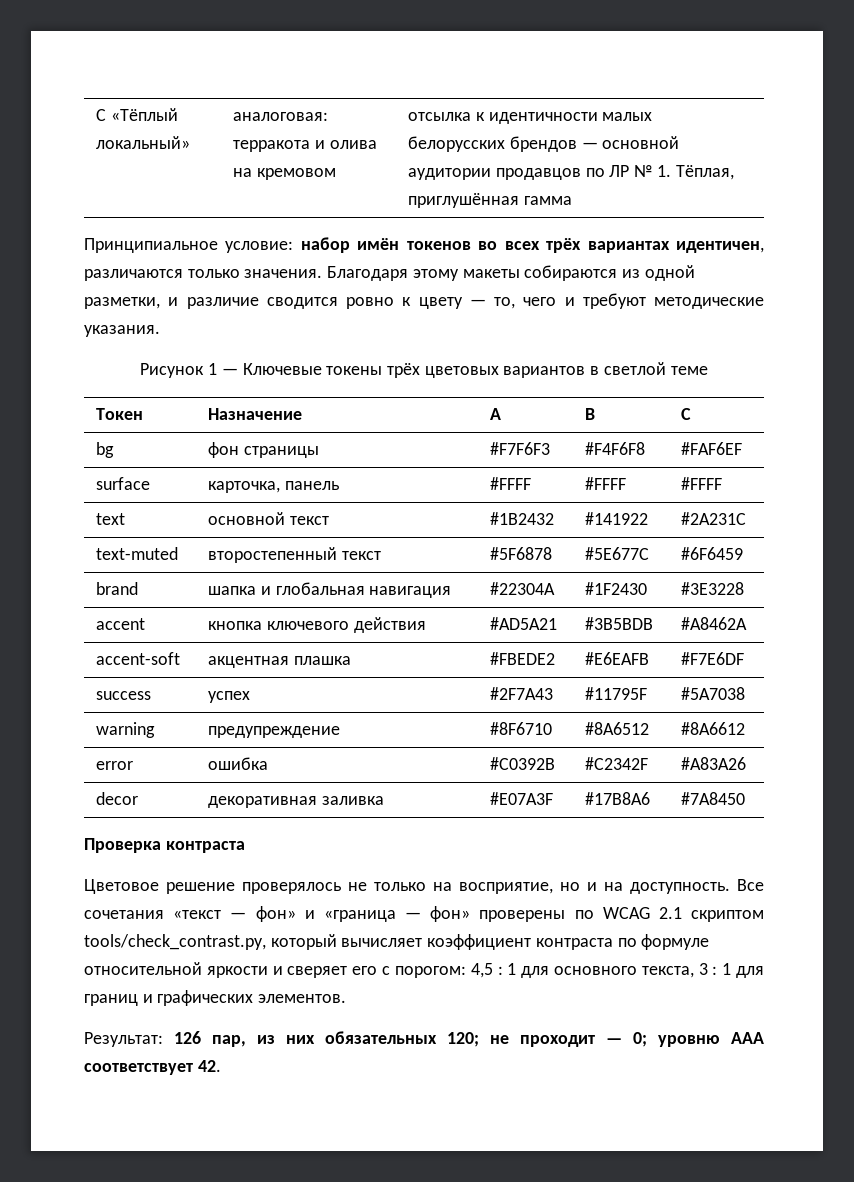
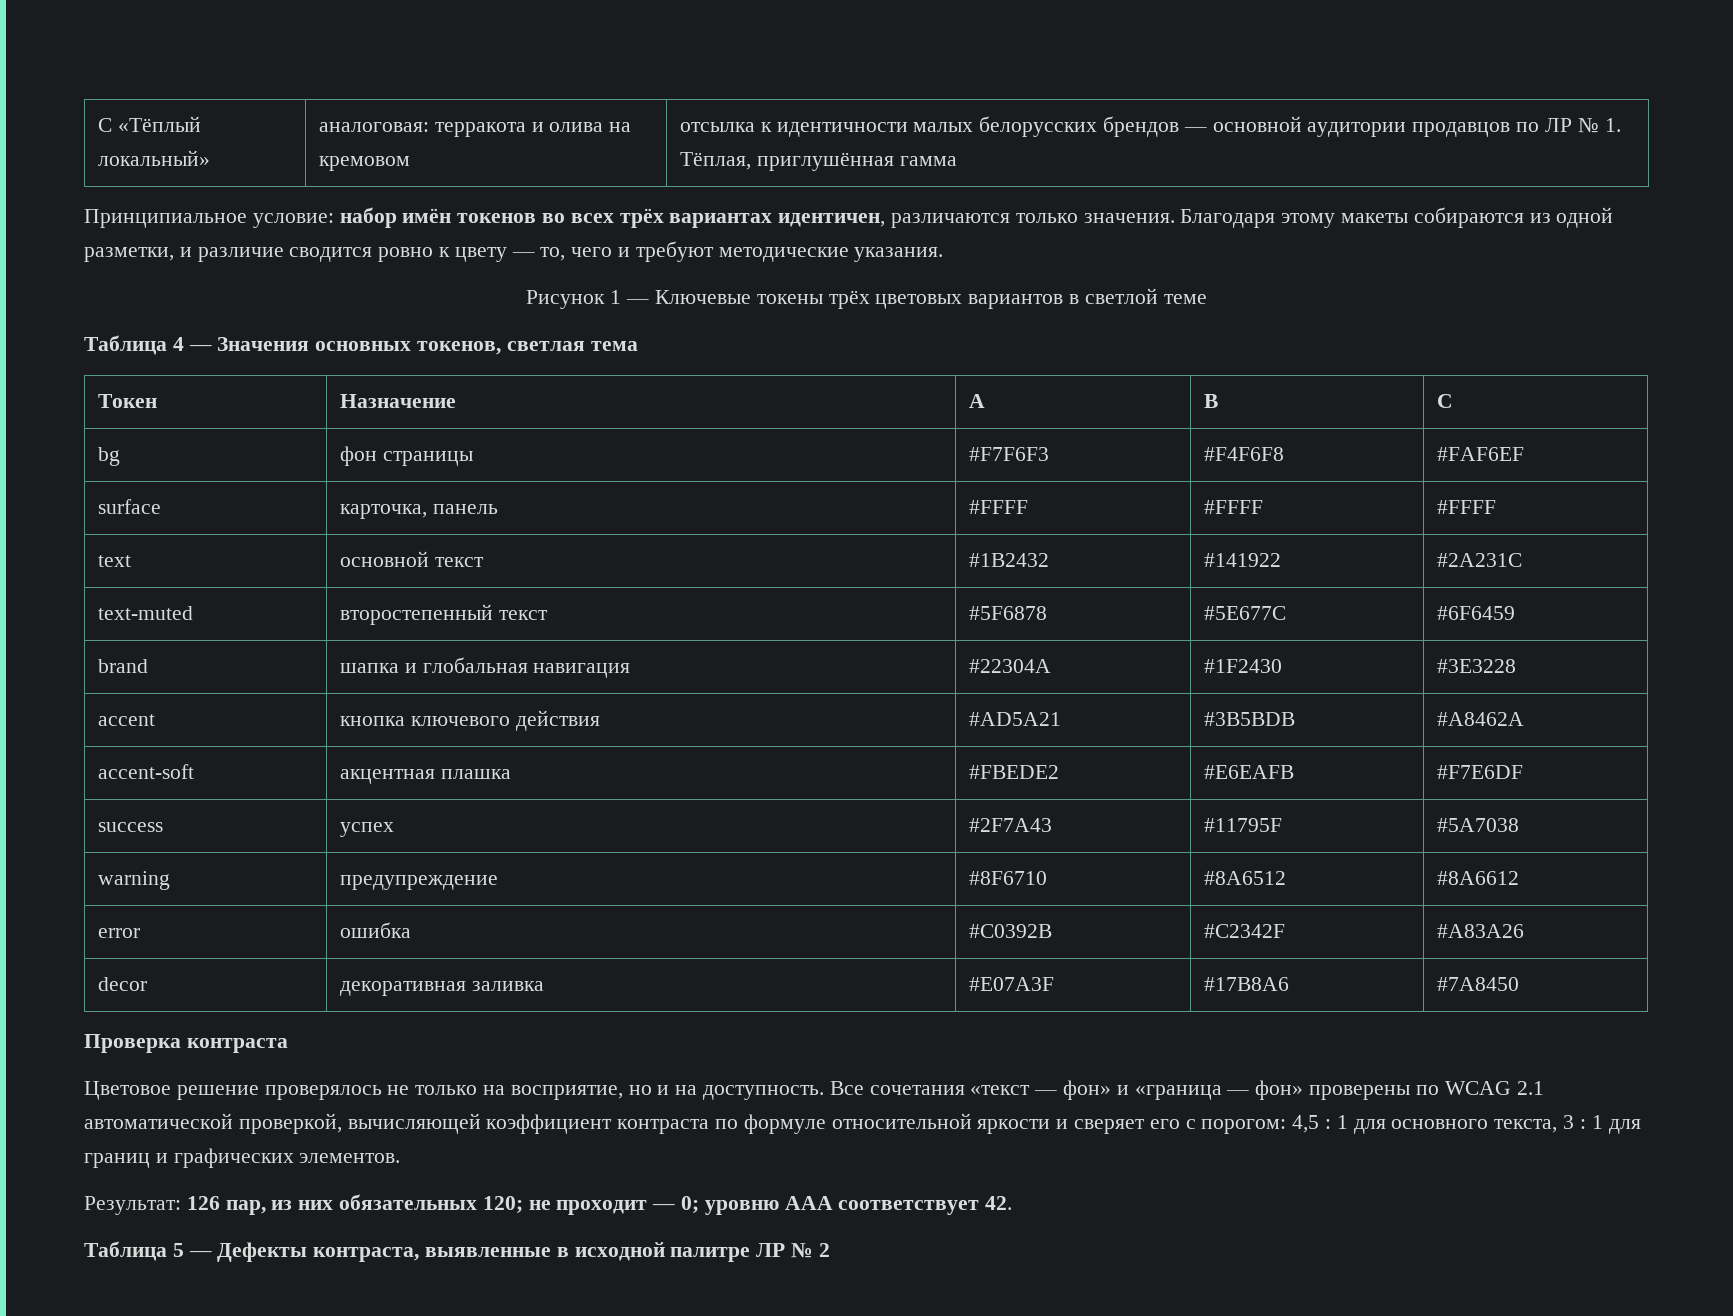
(708, 370) none -> [84,335,638,355] // Таблица 4 — Значения основных токенов, светлая тема
[690,910,764,922] [84,934,423,950] скриптом tools/check_contrast.py, который вычисляет -> [84,1113,481,1134] автоматической проверкой, вычисляющей
(221, 1066) none -> [84,1241,830,1262] // Таблица 5 — Дефекты контраста, выявленные в исходной палитре ЛР № 2

